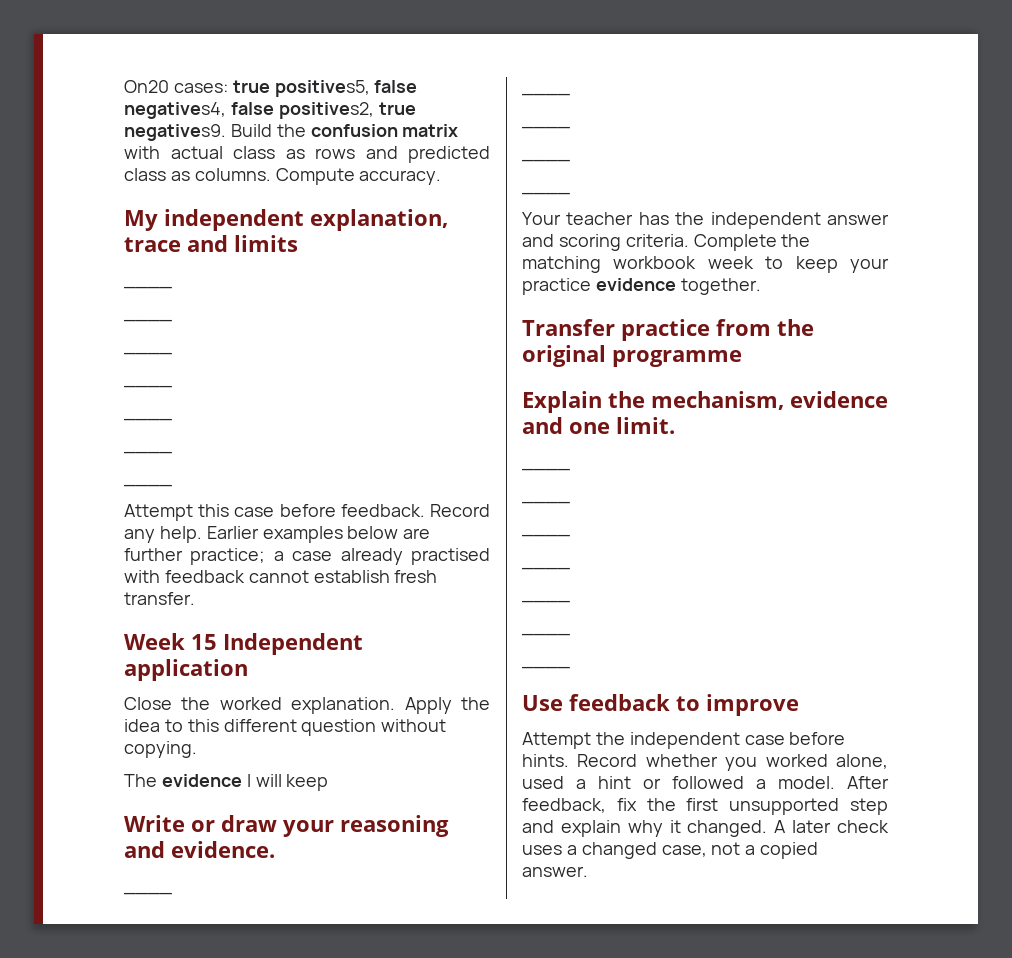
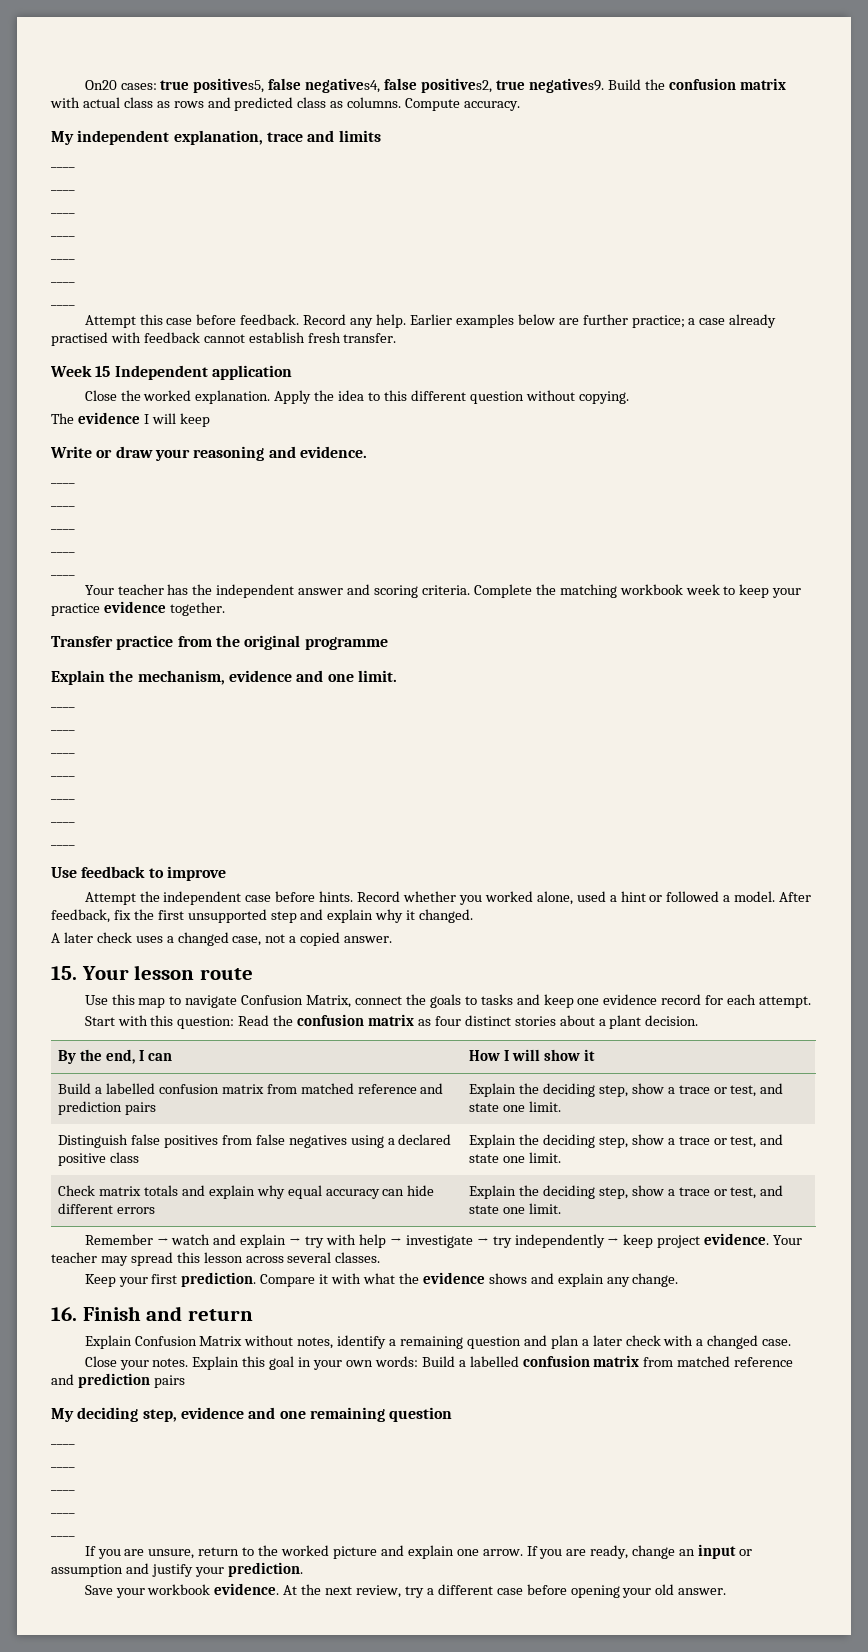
(768, 828) none -> (474, 916) //
(588, 871) none -> [51,965,253,980] [84,994,811,1008] [84,1014,699,1029] [58,1049,172,1064] [469,1049,595,1061] [58,1083,444,1094] [58,1101,157,1115] [469,1083,784,1097] [469,1101,561,1112] [58,1134,452,1148] [58,1152,140,1166] [469,1134,784,1148] [469,1152,561,1163] [58,1185,435,1199] [58,1203,156,1214] [469,1185,784,1199] [469,1203,561,1214] [84,1233,803,1248] [51,1252,381,1266] [84,1272,679,1287] [51,1306,253,1321] [84,1335,792,1349] [84,1355,794,1370] [51,1373,185,1388] [51,1407,453,1422] [51,1443,75,1445] [51,1466,75,1468] [51,1489,75,1491] [51,1512,75,1514] [51,1535,75,1537] [84,1544,752,1559] [51,1562,303,1577] [84,1583,727,1598] // 15. Your lesson route // Use this map to navigate Confusion Matrix, connect the goals to tasks and keep one evidence record for each attempt. // Start with this question: Read the confusion matrix as four distinct stories about a plant decision. // By the end, I can | How I will show it // Build a labelled confusion matrix from matched reference and prediction pairs | Explain the deciding step, show a trace or test, and state one limit. // Distinguish false positives from false negatives using a declared positive class | Explain the deciding step, show a trace or test, and state one limit. // Check matrix totals and explain why equal accuracy can hide different errors | Explain the deciding step, show a trace or test, and state one limit. // Remember → watch and explain → try with help → investigate → try independently → keep project evidence. Your teacher may spread this lesson across several classes. // Keep your first prediction. Compare it with what the evidence shows and explain any change. // 16. Finish and return // Explain Confusion Matrix without notes, identify a remaining question and plan a later check with a changed case. // Close your notes. Explain this goal in your own words: Build a labelled confusion matrix from matched reference and prediction pairs // My deciding step, evidence and one remaining question // ____ // ____ // ____ // ____ // ____ // If you are unsure, return to the worked picture and explain one arrow. If you are ready, change an input or assumption and justify your prediction. // Save your workbook evidence. At the next review, try a different case before opening your old answer.

